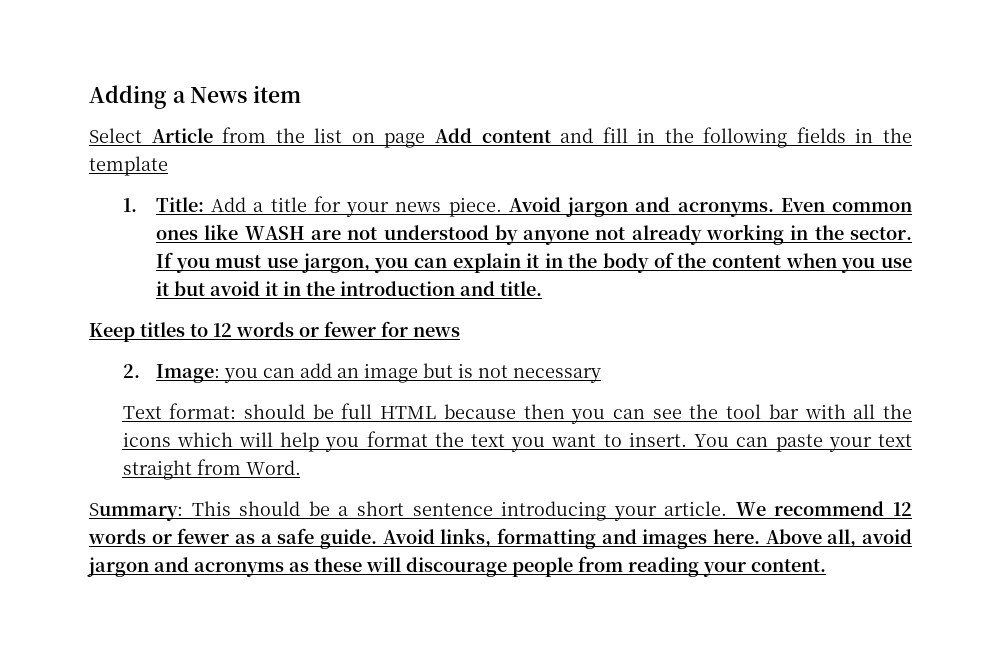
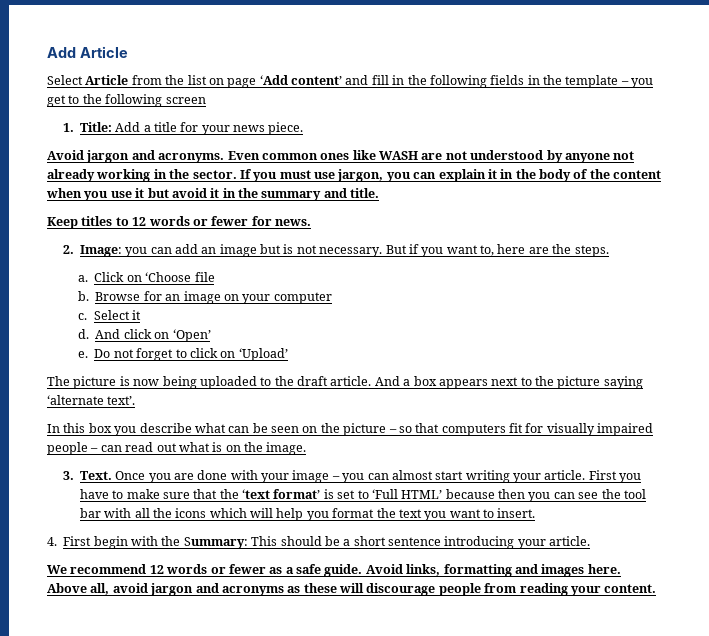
[89,85,302,109] Adding a News item -> [47,46,128,58] Add Article
[434,128,551,143] Add content -> [259,75,342,85] ‘Add content’
(168, 166) none -> [620,78,654,88] [47,94,206,107] – you get to the following screen
(502, 207) none -> (304, 128) //
[339,281,455,296] introduction -> [261,191,322,201] summary
[413,327,460,337] news -> [275,219,311,226] news.
[512,368,601,383] [122,403,437,419] necessary // Text format: should be full HTML -> [319,244,609,257] [78,272,215,282] [78,291,332,304] [78,310,142,320] [78,329,211,342] [78,348,288,361] [47,376,643,389] [47,395,136,405] [47,423,654,436] [47,442,307,455] [62,470,642,483] [79,489,443,499] necessary. But if you want to, here are the steps. // a. Click on ‘Choose file // b. Browse for an image on your computer // c. Select it // d. And click on ‘Open’ // e. Do not forget to click on ‘Upload’ // The picture is now being uploaded to the draft article. And a box appears next to the picture saying ‘alternate text’. // In this box you describe what can be seen on the picture – so that computers fit for visually impaired people – can read out what is on the image. // 3. Text. Once you are done with your image – you can almost start writing your article. First you have to make sure that the ‘text format’ is set to ‘Full HTML’
[694,434,912,452] [122,459,301,480] You can paste your text straight from Word. // -> [47,536,181,549] // 4. First begin with the
(728, 508) none -> (591, 541) //

